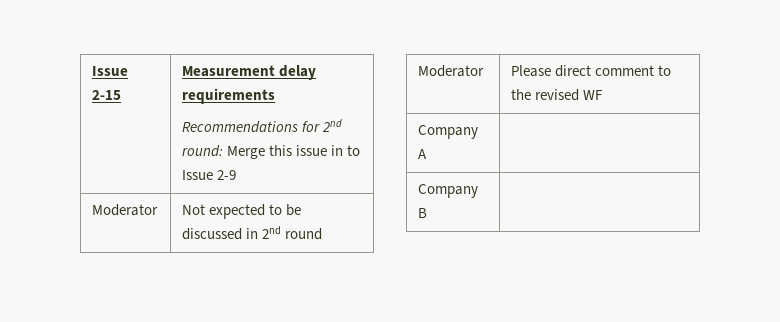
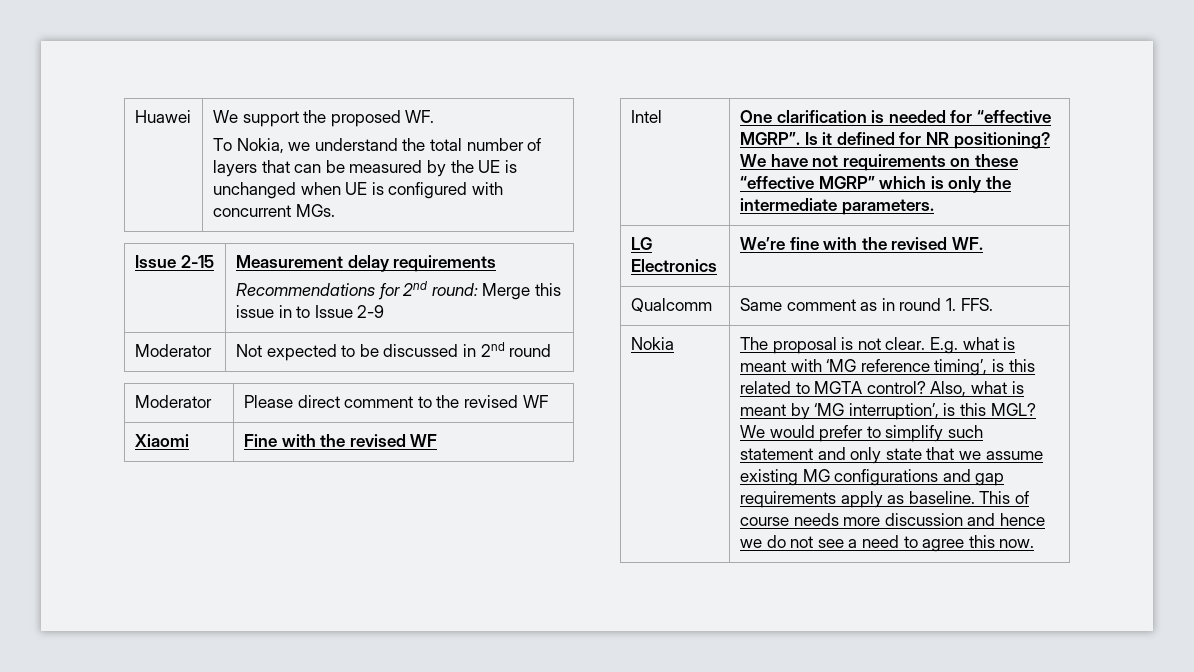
(91, 71) none -> [134,110,191,123] [212,110,435,127] [212,138,542,154] [212,160,517,177] [212,182,503,199] [212,204,335,217] Huawei | We support the proposed WF. // To Nokia, we understand the total number of layers that can be measured by the UE is unchanged when UE is configured with concurrent MGs. //
[417,125,478,139] [417,149,427,159] [417,184,478,198] [417,208,427,218] Company A | // Company B | -> [134,434,189,447] [243,434,438,447] [630,110,662,123] [739,110,1051,123] [739,132,1050,149] [739,154,1018,171] [739,176,1011,193] [739,198,934,215] [630,237,652,250] [630,259,717,272] [739,237,983,250] [630,298,712,312] [739,298,993,311] [630,337,674,350] [739,337,1016,354] [739,359,1035,376] [739,381,1024,397] [739,403,1036,420] [739,425,983,442] [739,447,1043,464] [739,469,1005,486] [739,491,1029,508] [739,513,1045,526] [739,535,1035,552] Xiaomi | Fine with the revised WF // Intel | One clarification is needed for “effective MGRP”. Is it defined for NR positioning? We have not requirements on these “effective MGRP” which is only the intermediate parameters. // LG Electronics | We’re fine with the revised WF. // Qualcomm | Same comment as in round 1. FFS. // Nokia | The proposal is not clear. E.g. what is meant with ‘MG reference timing’, is this related to MGTA control? Also, what is meant by ‘MG interruption’, is this MGL? We would prefer to simplify such statement and only state that we assume existing MG configurations and gap requirements apply as baseline. This of course needs more discussion and hence we do not see a need to agree this now.

